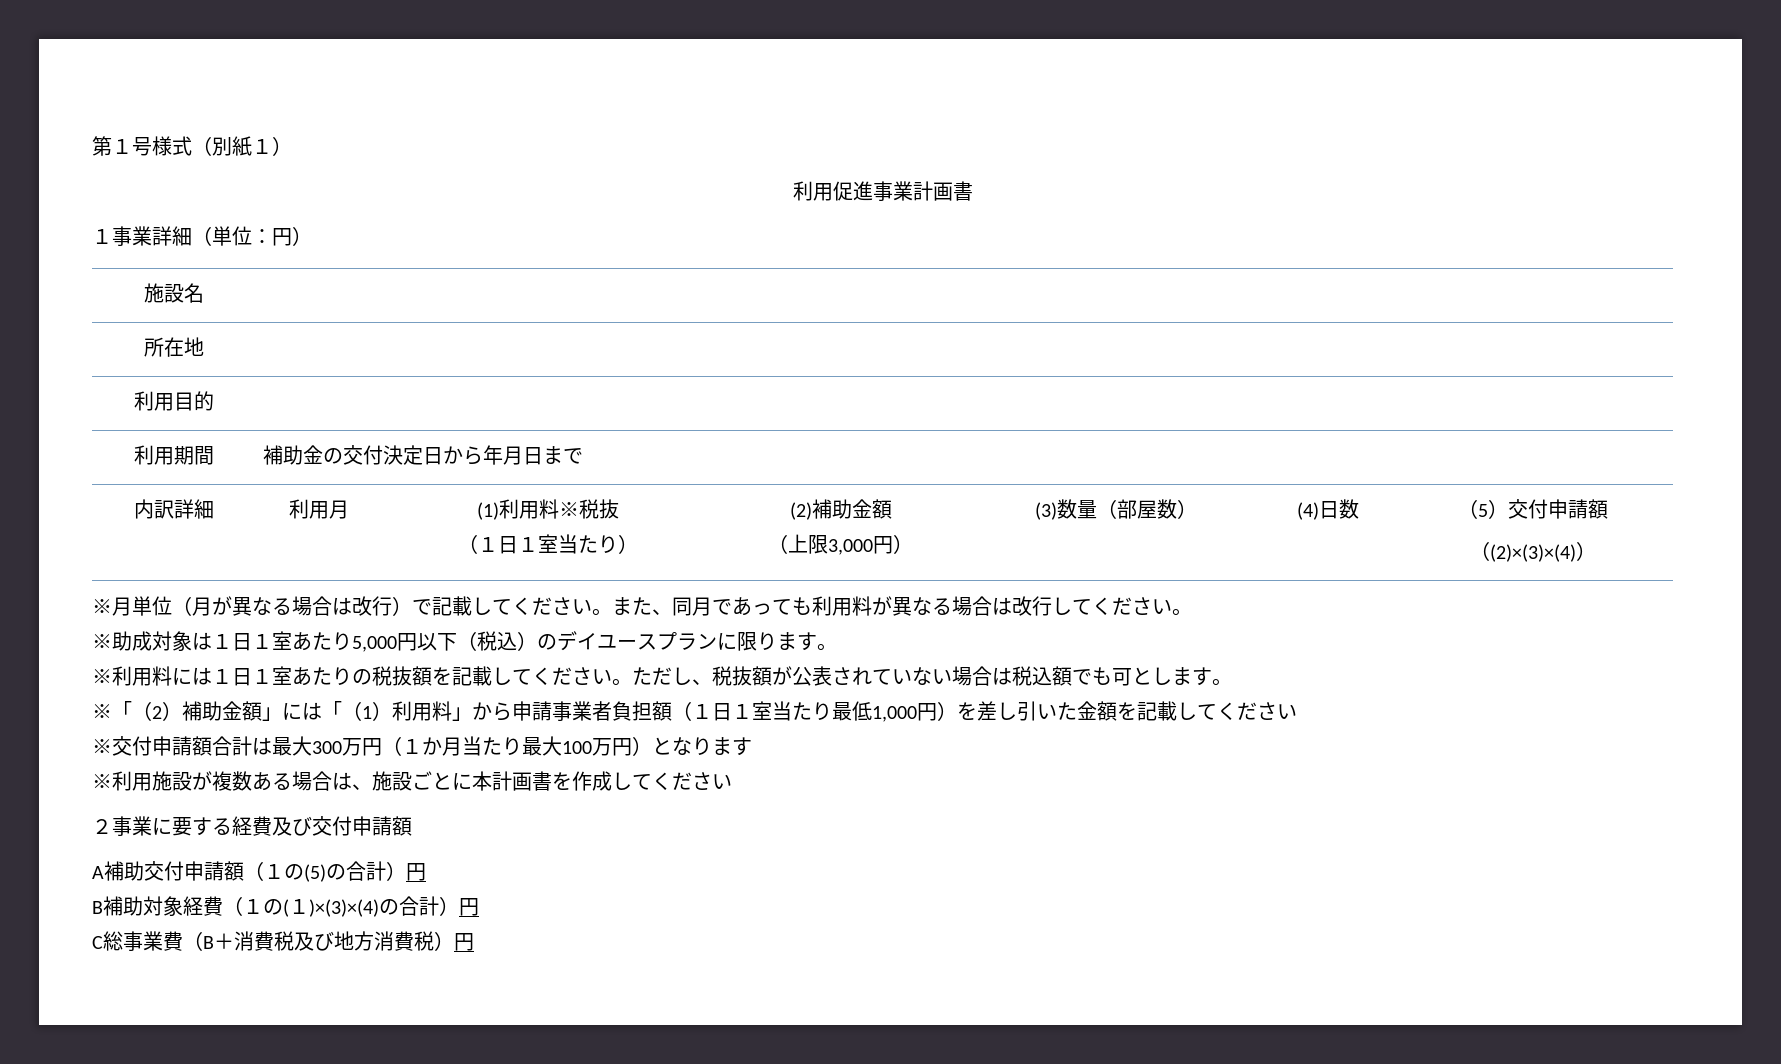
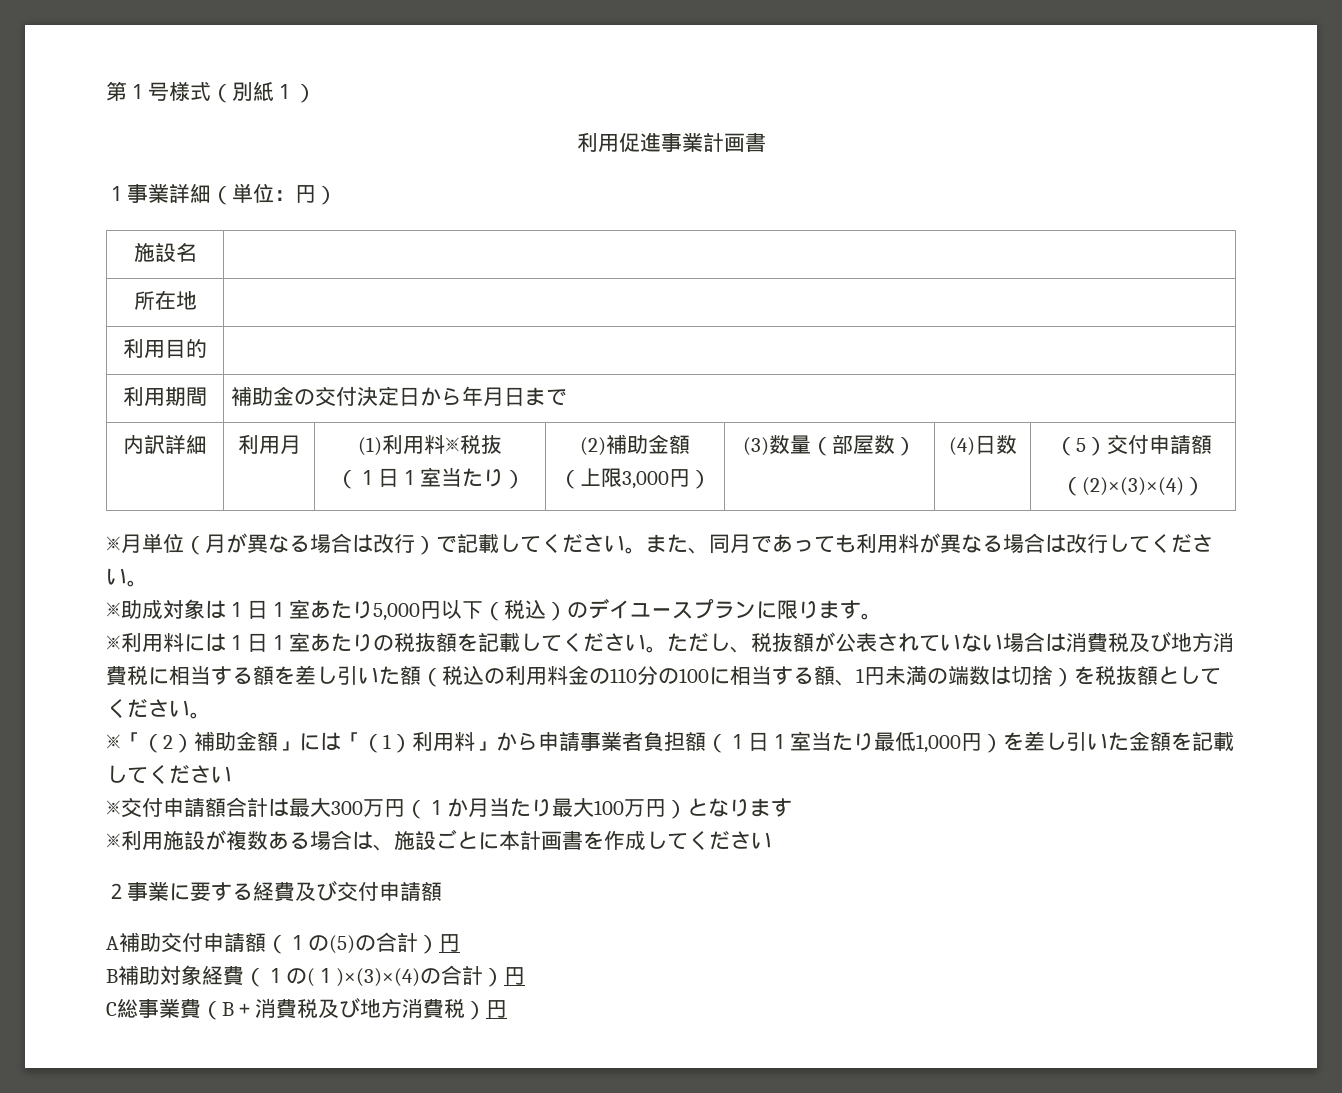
[1012,666,1212,686] 税込額でも可とします -> [1066,632,1234,653] [106,665,1221,687] [106,699,190,718] 消費税及び地方消費税に相当する額を差し引いた額（税込の利用料金の110分の100に相当する額、1円未満の端数は切捨）を税抜額としてください

